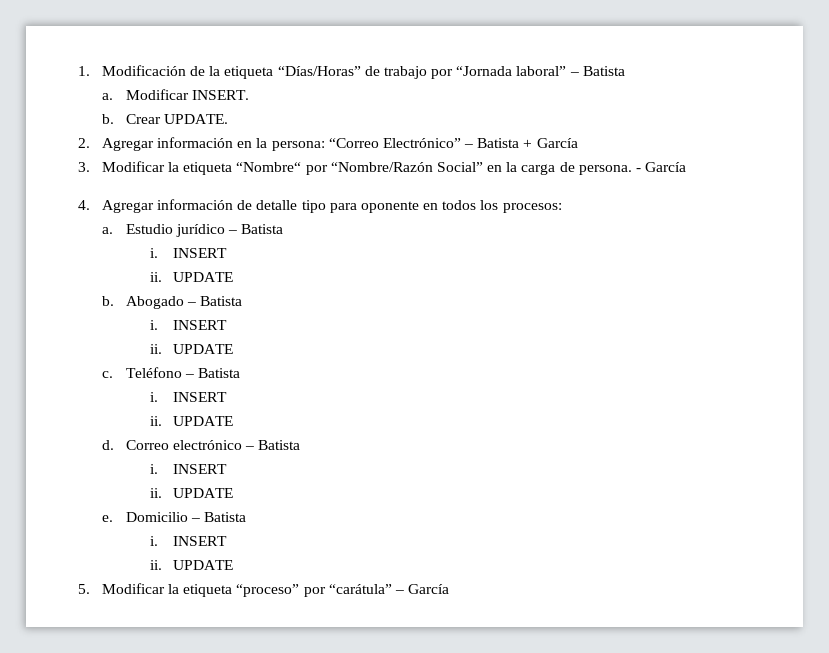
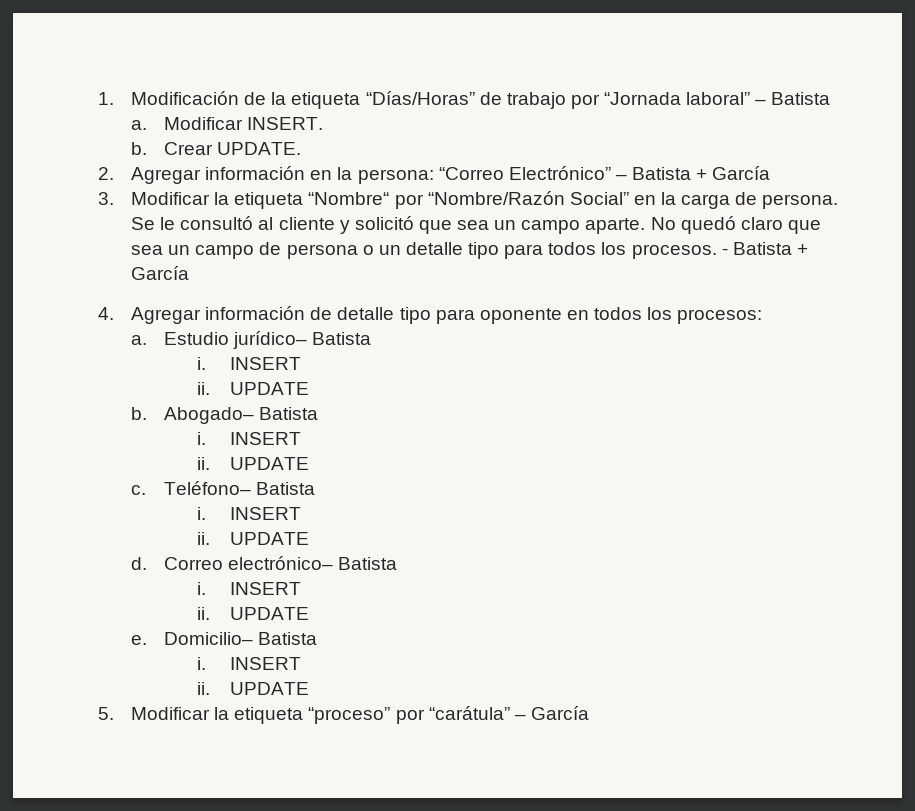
[635,168,641,172] - -> [131,216,822,234] [131,242,809,259] Se le consultó al cliente y solicitó que sea un campo aparte. No quedó claro que sea un campo de persona o un detalle tipo para todos los procesos. - Batista +
[175,224,238,237] jurídico – -> [233,331,308,349] jurídico–
[125,296,196,309] Abogado – -> [164,407,255,424] Abogado–
[125,367,194,378] Teléfono – -> [164,481,252,495] Teléfono–
[172,440,255,450] electrónico – -> [228,556,334,570] electrónico–
[125,512,200,522] Domicilio – -> [164,632,254,645] Domicilio–

